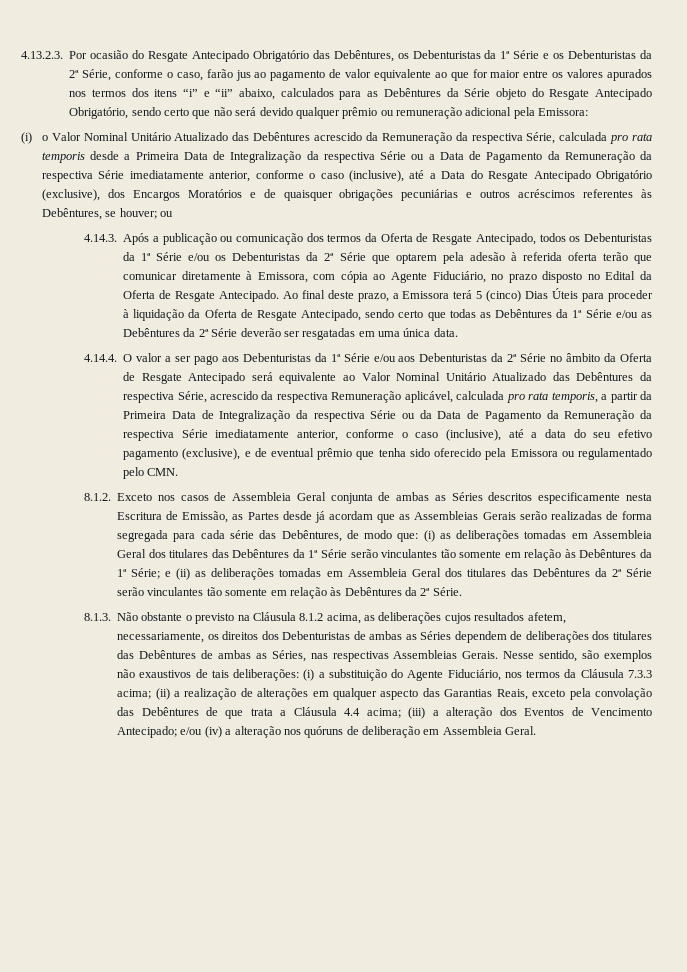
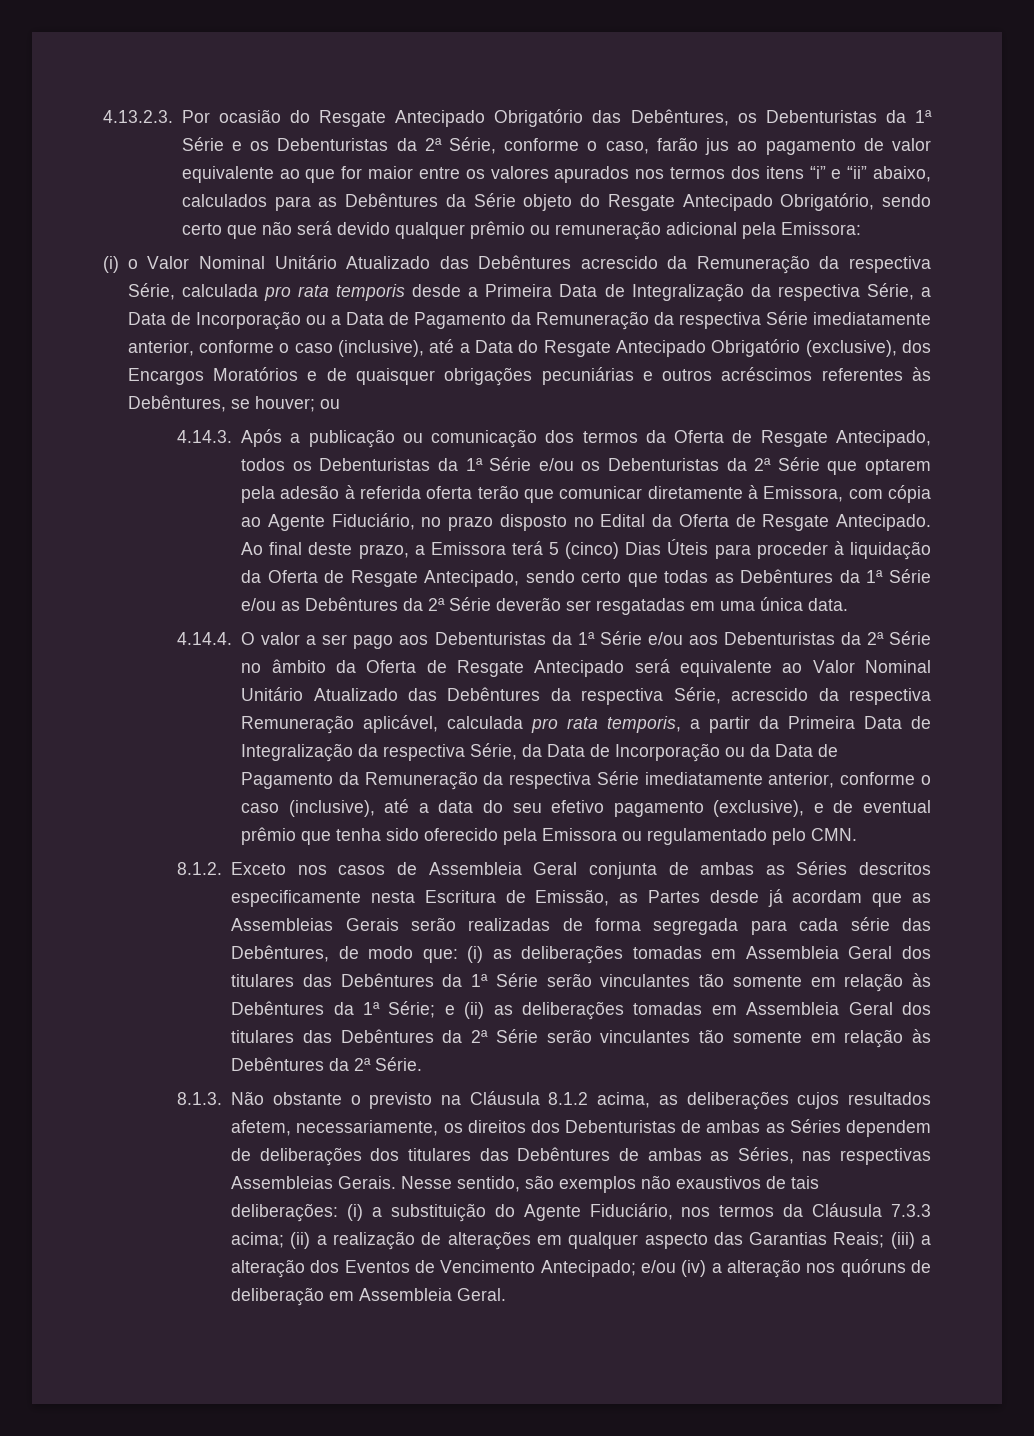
[380,151,407,160] Série -> [866,283,931,300] [127,311,301,330] Série, a Data de Incorporação
[370,410,397,419] Série -> [470,743,721,762] Série, da Data de Incorporação
[496,688,652,700] [117,707,401,719] Reais, exceto pela convolação das Debêntures de que trata a Cláusula 4.4 acima; -> [833,1232,885,1248] Reais;

